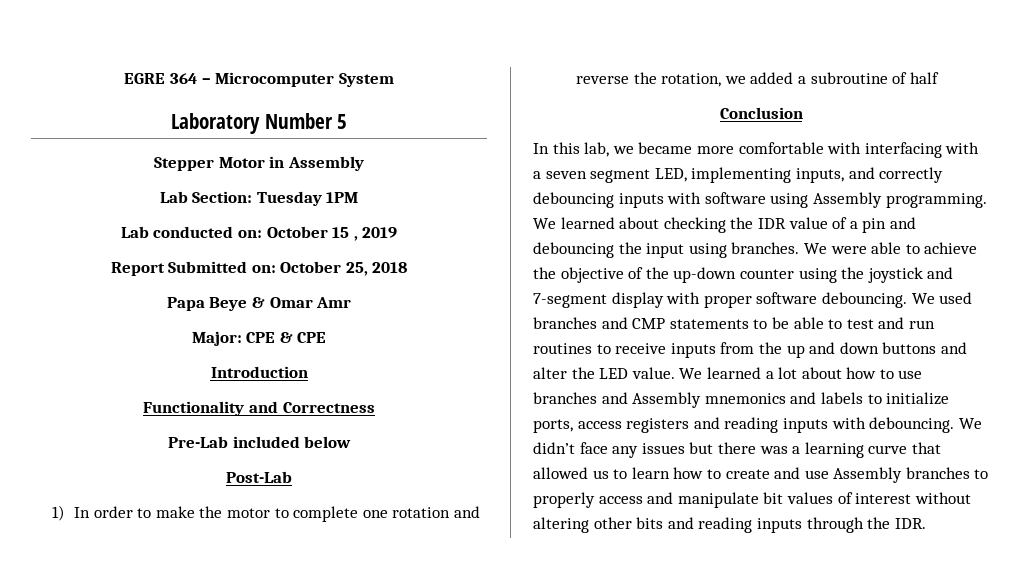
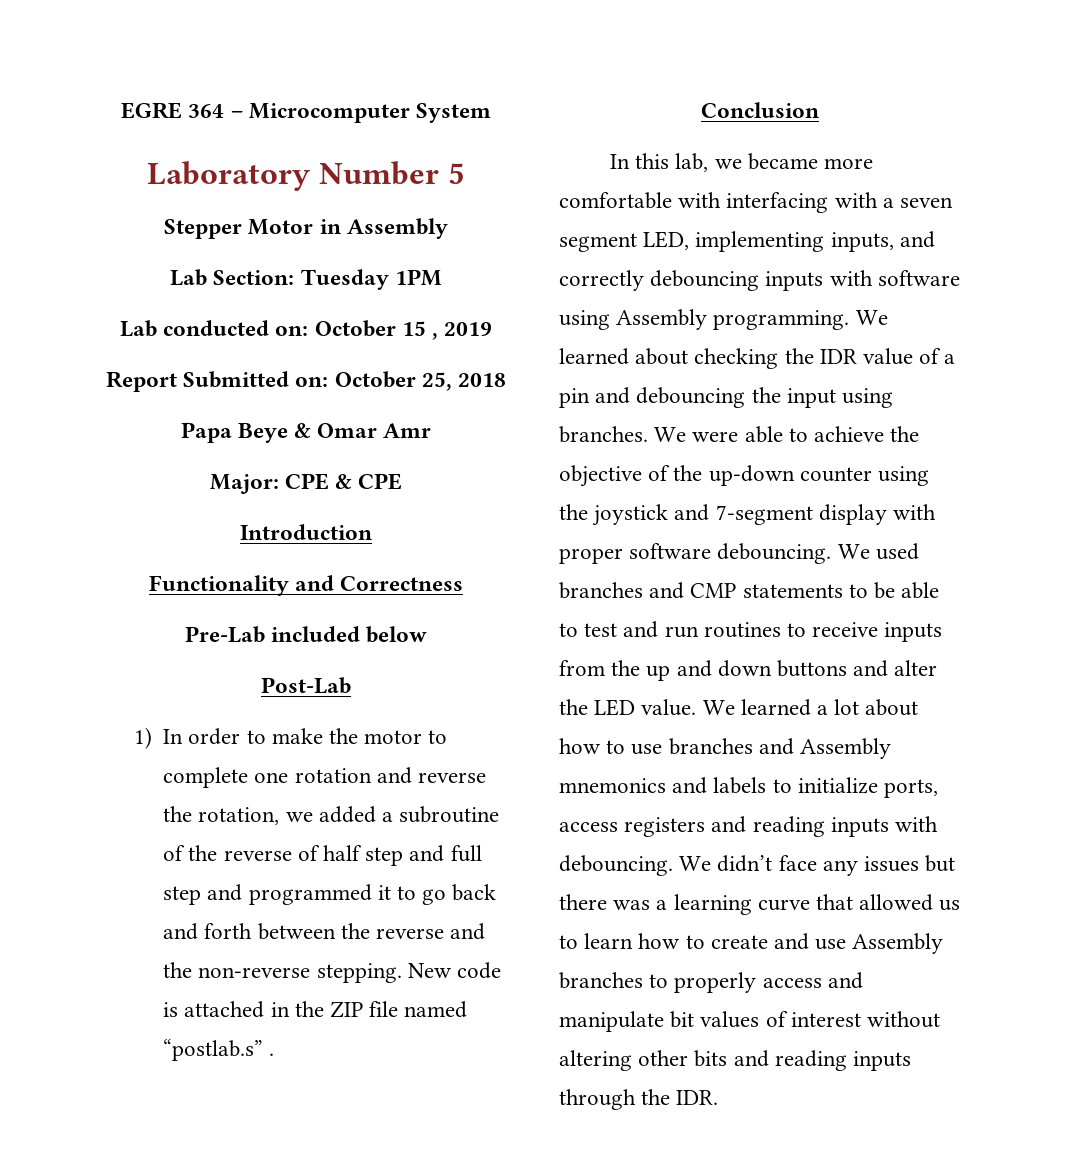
[909,72,939,84] half -> [188,845,482,866] [163,884,497,905] [163,923,486,940] [163,962,501,983] [163,1001,468,1018] [163,1039,275,1061] the reverse of half step and full step and programmed it to go back and forth between the reverse and the non-reverse stepping. New code is attached in the ZIP file named “postlab.s” .

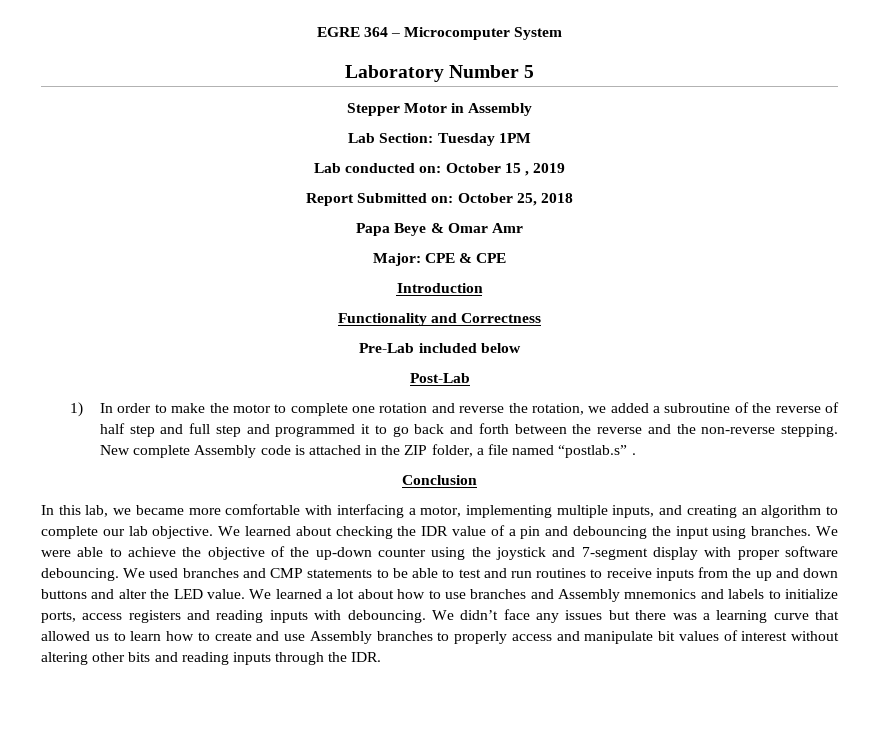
(452, 970) none -> [133,445,257,458] complete Assembly
(363, 1009) none -> [431,444,484,457] folder, a
[834,192,954,208] [559,231,935,252] [559,270,960,291] [559,309,850,330] with a seven segment LED, implementing inputs, and correctly debouncing inputs with software using Assembly programming. -> [408,505,838,518] [41,526,214,539] a motor, implementing multiple inputs, and creating an algorithm to complete our lab objective.

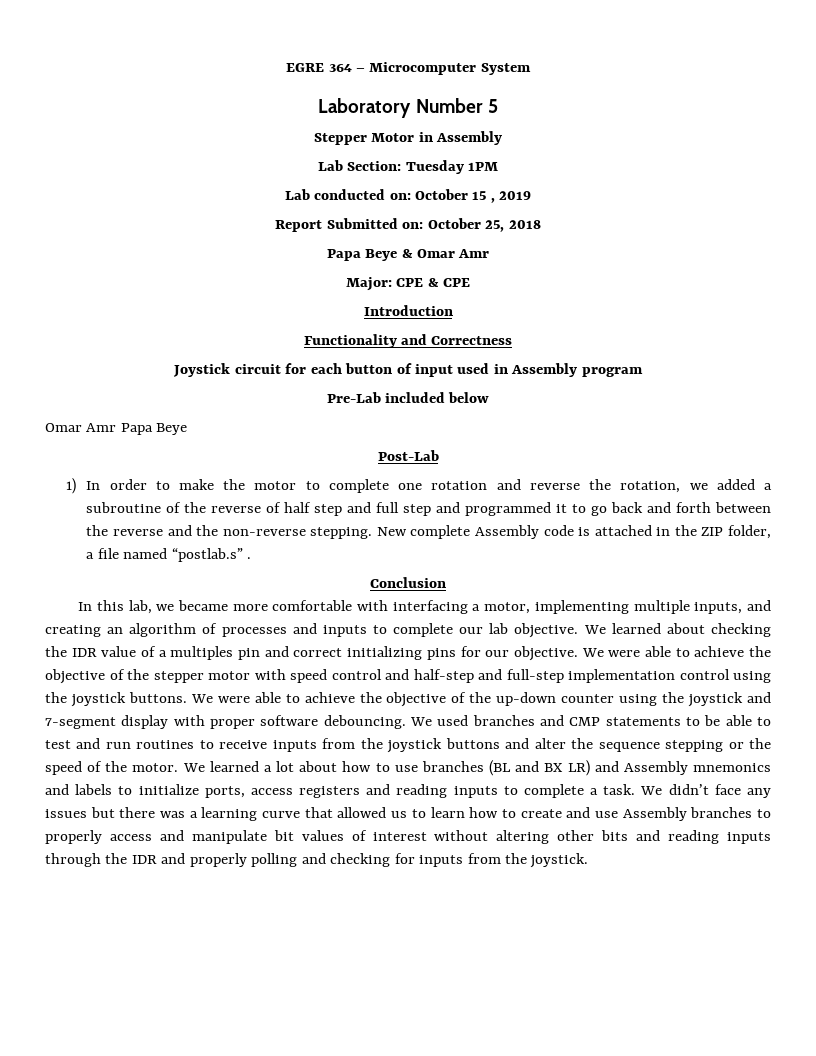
(542, 318) none -> [173,363,643,377] // Joystick circuit for each button of input used in Assembly program
(521, 348) none -> [45,423,188,435] // Omar Amr Papa Beye
(822, 511) none -> [202,623,367,637] of processes and inputs
(516, 532) none -> [170,646,234,660] multiples
[573,526,812,539] debouncing the input using branches. -> [293,646,772,661] [45,669,771,684] [45,692,187,707] correct initializing pins for our objective. We were able to achieve the objective of the stepper motor with speed control and half-step and full-step implementation control using the joystick buttons.
[755,568,839,581] up and down -> [387,738,443,753] joystick
[173,589,245,599] LED value. -> [598,738,772,752] [45,761,179,775] sequence stepping or the speed of the motor.
(527, 594) none -> [489,760,590,776] (BL and BX LR)
[314,610,426,623] with debouncing. -> [503,784,636,798] to complete a task.
[351,652,382,662] IDR. -> [131,853,589,868] IDR and properly polling and checking for inputs from the joystick.

